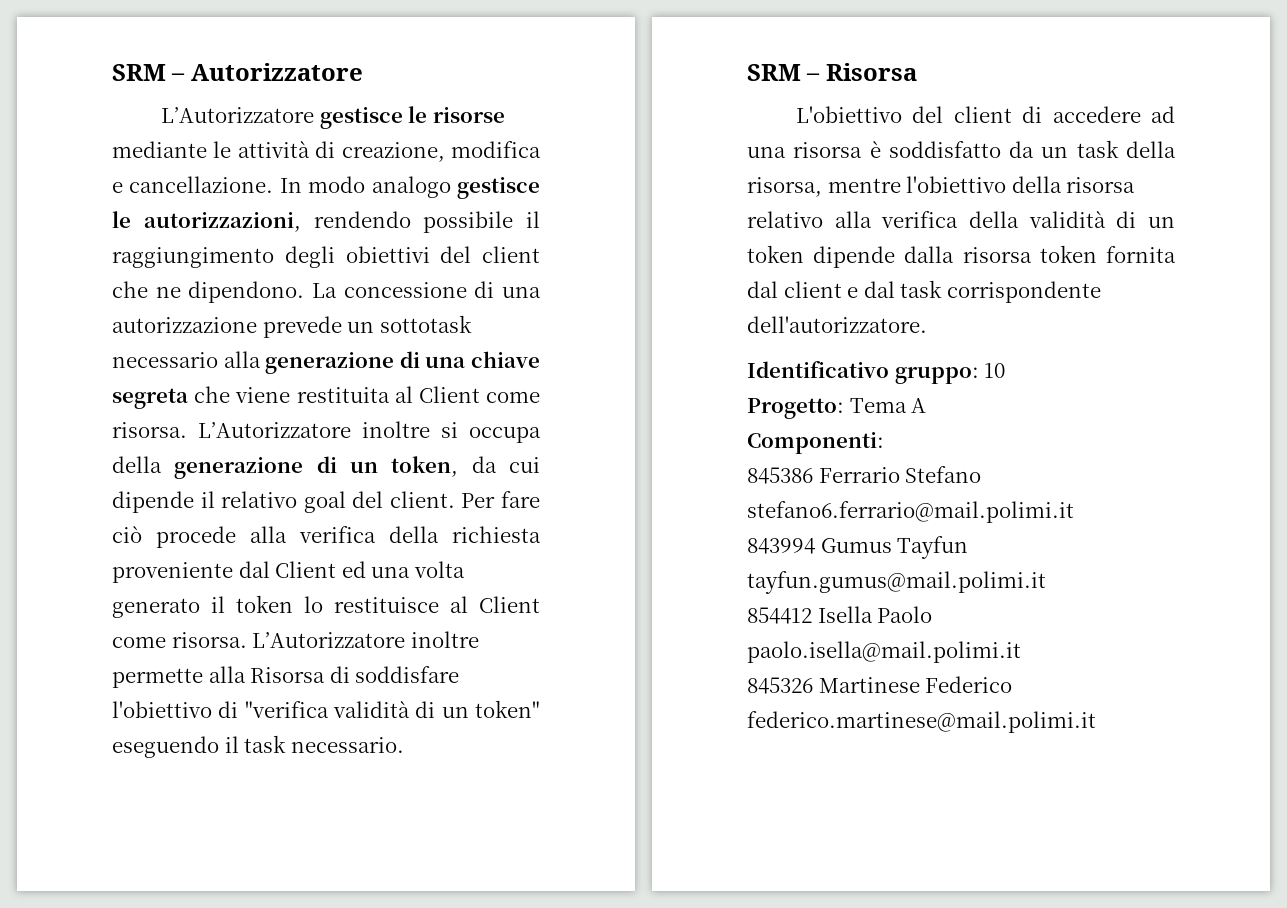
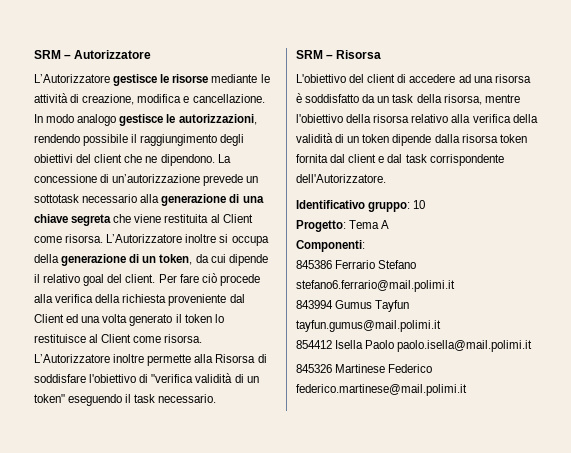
[502,286,541,298] [112,317,257,333] una autorizzazione -> [112,174,201,183] un’autorizzazione
[747,316,927,333] dell'autorizzatore. -> [296,174,386,183] dell'Autorizzatore.

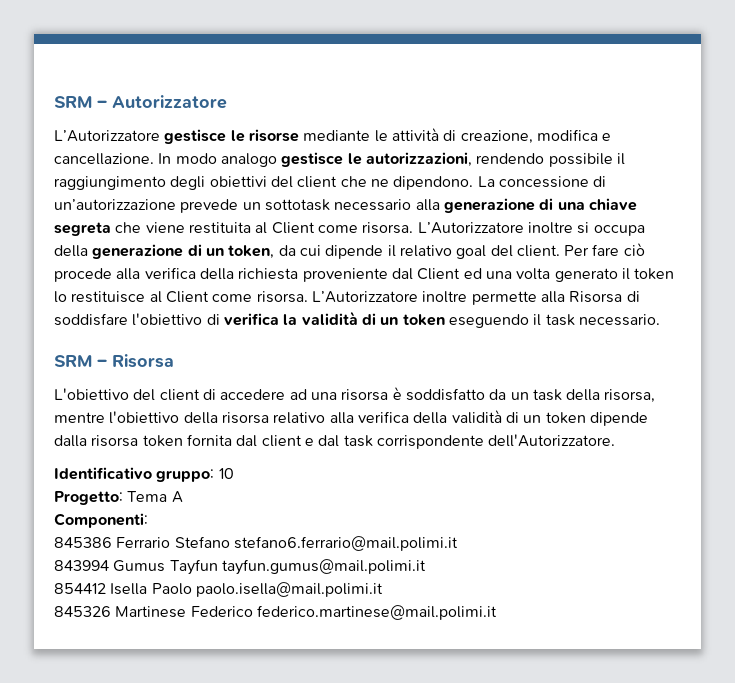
[151,373,259,383] [34,394,65,403] "verifica validità di un token" -> [223,311,445,326] verifica la validità di un token

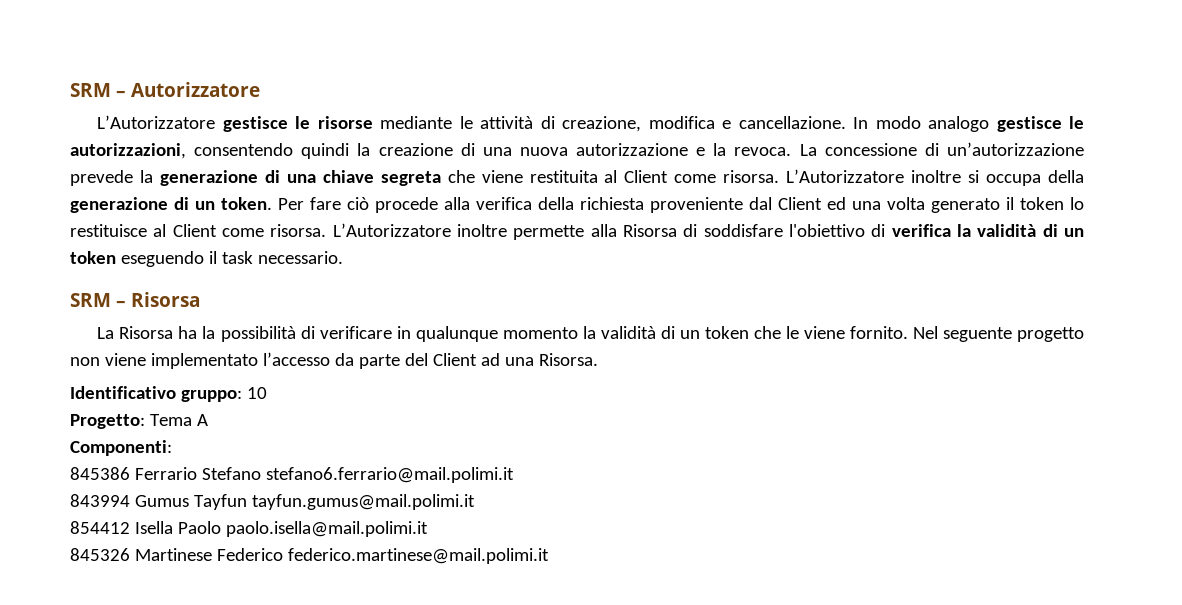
[476,153,625,167] [54,176,474,190] rendendo possibile il raggiungimento degli obiettivi del client che ne dipendono. -> [194,143,792,159] consentendo quindi la creazione di una nuova autorizzazione e la revoca.
[242,199,440,211] un sottotask necessario alla -> [139,170,153,183] la
[228,245,560,259] token, da cui dipende il relativo goal del client. -> [221,197,272,210] token.
[54,387,656,403] [54,410,648,426] [54,434,616,449] L'obiettivo del client di accedere ad una risorsa è soddisfatto da un task della risorsa, mentre l'obiettivo della risorsa relativo alla verifica della validità di un token dipende dalla risorsa token fornita dal client e dal task corrispondente dell'Autorizzatore. -> [97,326,1084,342] [70,352,598,369] La Risorsa ha la possibilità di verificare in qualunque momento la validità di un token che le viene fornito. Nel seguente progetto non viene implementato l’accesso da parte del Client ad una Risorsa.

